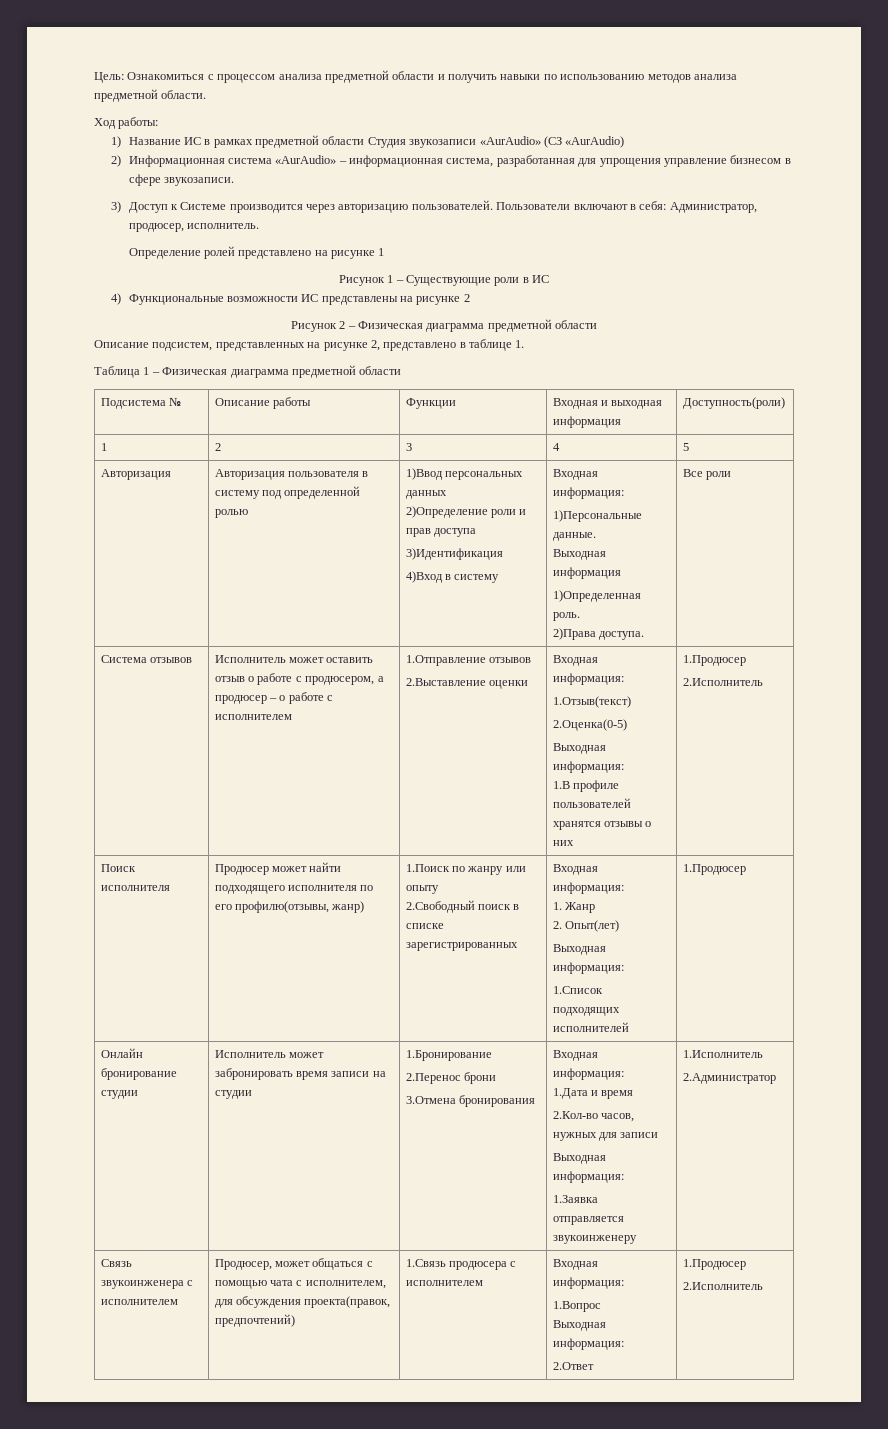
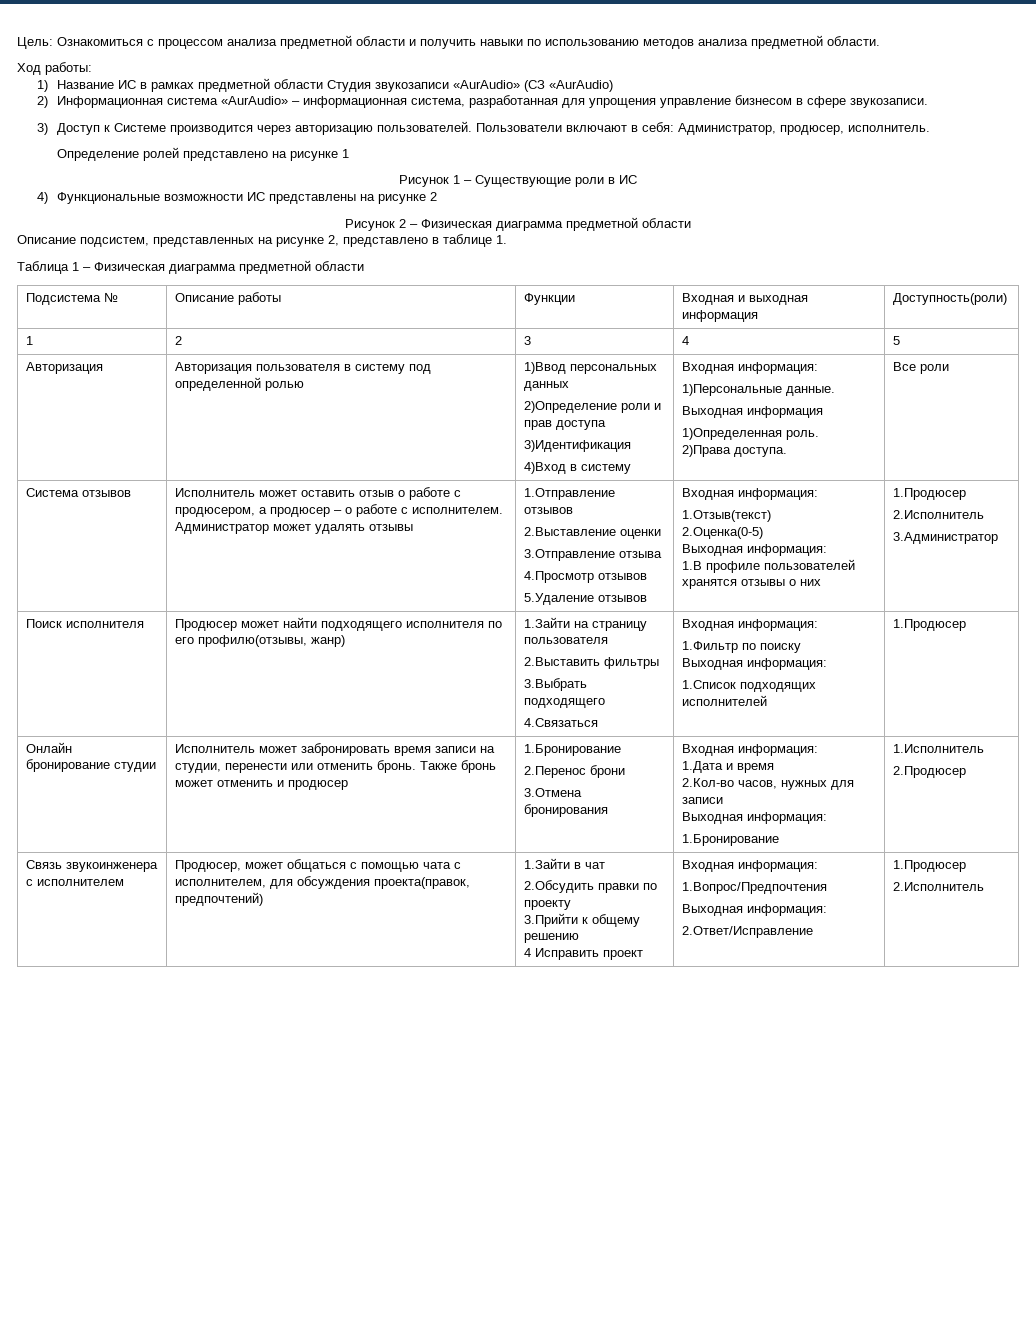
[214,714,292,720] исполнителем -> [412,507,504,514] [175,522,414,534] исполнителем. Администратор может удалять отзывы
(529, 684) none -> [524,549,663,561] [524,571,648,583] [524,593,648,605] // 3.Отправление отзыва // 4.Просмотр отзывов // 5.Удаление отзывов
(763, 682) none -> [893,532,999,544] // 3.Администратор
[405,864,526,875] [405,885,439,894] [405,900,520,913] [405,923,444,929] [405,942,518,951] [552,864,598,875] [552,882,624,894] [552,902,596,913] [552,920,620,932] 1.Поиск по жанру или опыту // 2.Свободный поиск в списке зарегистрированных | Входная информация: // 1. Жанр // 2. Опыт(лет) -> [524,617,648,631] [524,637,609,644] [524,657,660,669] [524,678,588,691] [524,698,606,708] [524,718,599,727] [682,619,819,631] [682,641,802,653] 1.Зайти на страницу пользователя // 2.Выставить фильтры // 3.Выбрать подходящего // 4.Связаться | Входная информация: // 1.Фильтр по поиску
[214,1090,252,1099] студии -> [175,760,497,773] [175,780,349,790] студии, перенести или отменить бронь. Также бронь может отменить и продюсер
[552,1195,598,1203] [552,1216,624,1225] [552,1235,637,1244] 1.Заявка отправляется звукоинженеру -> [682,834,780,846] 1.Бронирование
[682,1073,776,1084] 2.Администратор -> [893,766,967,778] 2.Продюсер
[405,1259,517,1270] [405,1280,483,1286] [552,1259,598,1270] [552,1277,624,1289] [552,1301,601,1312] [552,1320,606,1331] [552,1338,624,1350] [552,1362,594,1370] 1.Связь продюсера с исполнителем | Входная информация: // 1.Вопрос // Выходная информация: // 2.Ответ -> [524,858,606,869] [524,880,658,893] [524,900,572,910] [524,913,641,927] [524,933,580,943] [524,948,644,960] [682,860,819,872] [682,882,828,894] [682,904,828,916] [682,926,814,938] 1.Зайти в чат // 2.Обсудить правки по проекту // 3.Прийти к общему решению // 4 Исправить проект | Входная информация: // 1.Вопрос/Предпочтения // Выходная информация: // 2.Ответ/Исправление

